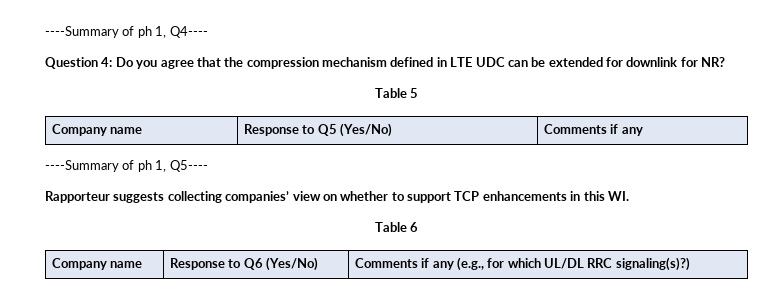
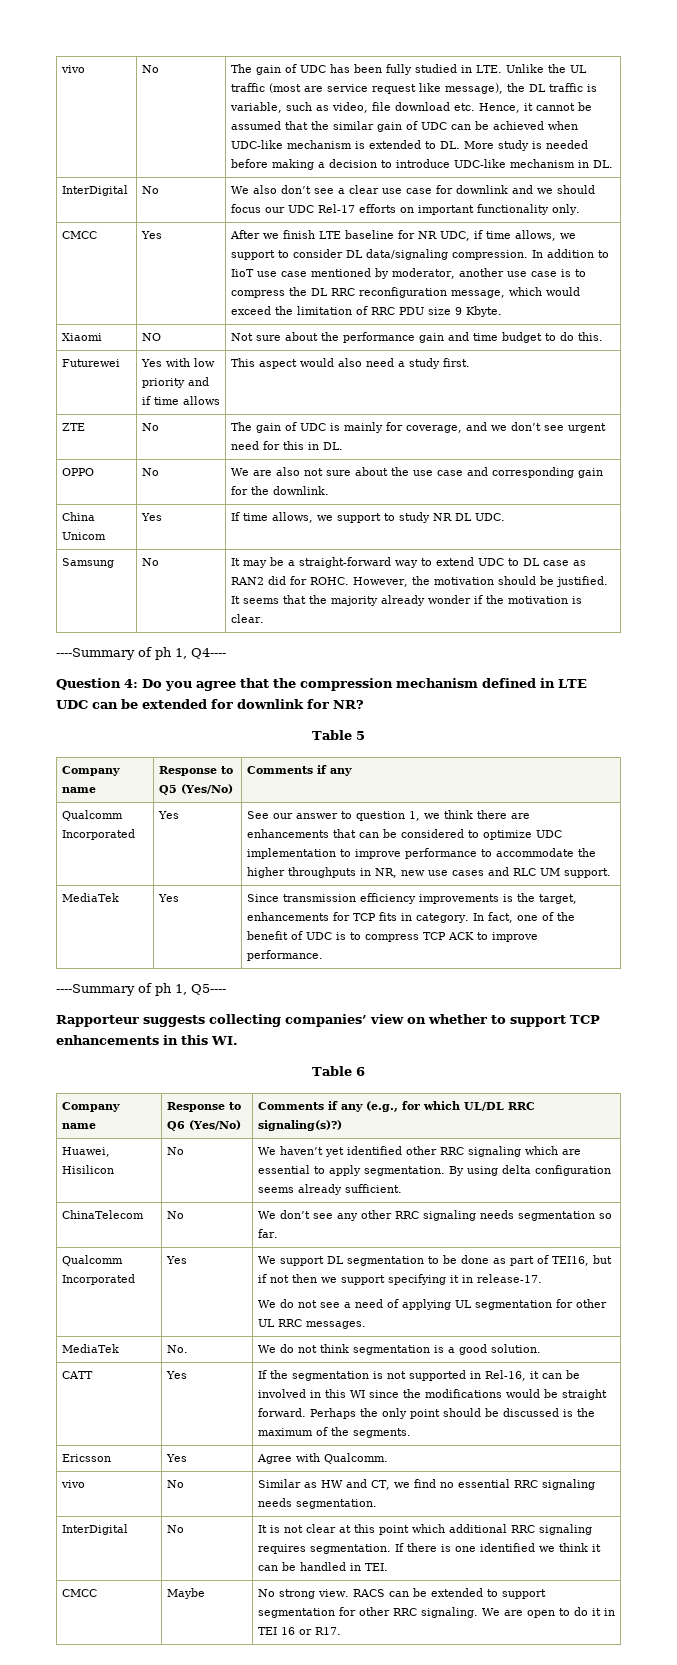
(45, 32) none -> [60,65,85,73] [141,65,159,73] [230,64,587,75] [230,83,597,94] [229,102,592,113] [230,121,578,132] [230,140,588,151] [230,159,613,170] [61,185,128,196] [141,186,159,194] [230,185,595,194] [230,204,580,215] [61,231,97,239] [140,231,162,239] [229,230,576,241] [230,249,609,260] [230,268,586,279] [230,287,580,298] [230,306,502,317] [61,333,102,341] [141,333,161,341] [230,332,603,343] [61,359,120,367] [140,358,215,367] [141,377,209,388] [141,396,220,405] [230,358,470,369] [61,423,85,431] [141,423,159,431] [230,422,606,433] [230,441,343,450] [61,468,94,476] [141,468,159,476] [230,467,603,478] [230,486,329,495] [61,512,95,521] [61,532,106,540] [140,513,162,521] [230,512,505,523] [61,558,114,568] [141,558,159,566] [230,557,586,568] [230,576,608,587] [230,595,582,606] [230,614,264,623] vivo | No | The gain of UDC has been fully studied in LTE. Unlike the UL traffic (most are service request like message), the DL traffic is variable, such as video, file download etc. Hence, it cannot be assumed that the similar gain of UDC can be achieved when UDC-like mechanism is extended to DL. More study is needed before making a decision to introduce UDC-like mechanism in DL. // InterDigital | No | We also don’t see a clear use case for downlink and we should focus our UDC Rel-17 efforts on important functionality only. // CMCC | Yes | After we finish LTE baseline for NR UDC, if time allows, we support to consider DL data/signaling compression. In addition to IioT use case mentioned by moderator, another use case is to compress the DL RRC reconfiguration message, which would exceed the limitation of RRC PDU size 9 Kbyte. // Xiaomi | NO | Not sure about the performance gain and time budget to do this. // Futurewei | Yes with low priority and if time allows | This aspect would also need a study first. // ZTE | No | The gain of UDC is mainly for coverage, and we don’t see urgent need for this in DL. // OPPO | No | We are also not sure about the use case and corresponding gain for the downlink. // China Unicom | Yes | If time allows, we support to study NR DL UDC. // Samsung | No | It may be a straight-forward way to extend UDC to DL case as RAN2 did for ROHC. However, the motivation should be justified. It seems that the majority already wonder if the motivation is clear. //
(643, 131) none -> [61,810,123,821] [61,829,135,840] [157,811,179,819] [246,810,530,821] [246,829,562,840] [246,848,596,859] [246,867,611,878] [61,893,119,902] [157,894,179,902] [246,893,577,904] [246,912,575,923] [246,931,538,942] [246,950,323,961] // Qualcomm Incorporated | Yes | See our answer to question 1, we think there are enhancements that can be considered to optimize UDC implementation to improve performance to accommodate the higher throughputs in NR, new use cases and RLC UM support. // MediaTek | Yes | Since transmission efficiency improvements is the target, enhancements for TCP fits in category. In fact, one of the benefit of UDC is to compress TCP ACK to improve performance.
(690, 264) none -> [61,1147,110,1157] [61,1165,114,1174] [166,1147,184,1155] [257,1146,581,1157] [257,1165,611,1176] [257,1184,402,1195] [61,1210,144,1219] [166,1211,184,1219] [257,1210,612,1221] [257,1229,278,1238] [61,1255,123,1266] [61,1274,135,1285] [165,1256,187,1264] [257,1255,612,1266] [257,1274,542,1285] [257,1299,607,1310] [257,1319,366,1329] [61,1344,119,1353] [166,1345,188,1353] [257,1344,541,1355] [61,1371,93,1379] [165,1371,187,1379] [257,1370,580,1381] [257,1389,607,1400] [257,1408,595,1419] [257,1427,411,1438] [61,1454,111,1462] [165,1454,187,1462] [256,1453,388,1464] [60,1480,85,1488] [166,1480,184,1488] [257,1479,595,1490] [257,1498,377,1509] [61,1524,128,1535] [166,1525,184,1533] [257,1524,592,1535] [257,1543,601,1554] [257,1562,388,1571] [61,1589,97,1597] [166,1588,205,1599] [257,1588,546,1599] [257,1607,615,1618] [257,1627,341,1635] // Huawei, Hisilicon | No | We haven’t yet identified other RRC signaling which are essential to apply segmentation. By using delta configuration seems already sufficient. // ChinaTelecom | No | We don’t see any other RRC signaling needs segmentation so far. // Qualcomm Incorporated | Yes | We support DL segmentation to be done as part of TEI16, but if not then we support specifying it in release-17. // We do not see a need of applying UL segmentation for other UL RRC messages. // MediaTek | No. | We do not think segmentation is a good solution. // CATT | Yes | If the segmentation is not supported in Rel-16, it can be involved in this WI since the modifications would be straight forward. Perhaps the only point should be discussed is the maximum of the segments. // Ericsson | Yes | Agree with Qualcomm. // vivo | No | Similar as HW and CT, we find no essential RRC signaling needs segmentation. // InterDigital | No | It is not clear at this point which additional RRC signaling requires segmentation. If there is one identified we think it can be handled in TEI. // CMCC | Maybe | No strong view. RACS can be extended to support segmentation for other RRC signaling. We are open to do it in TEI 16 or R17.

